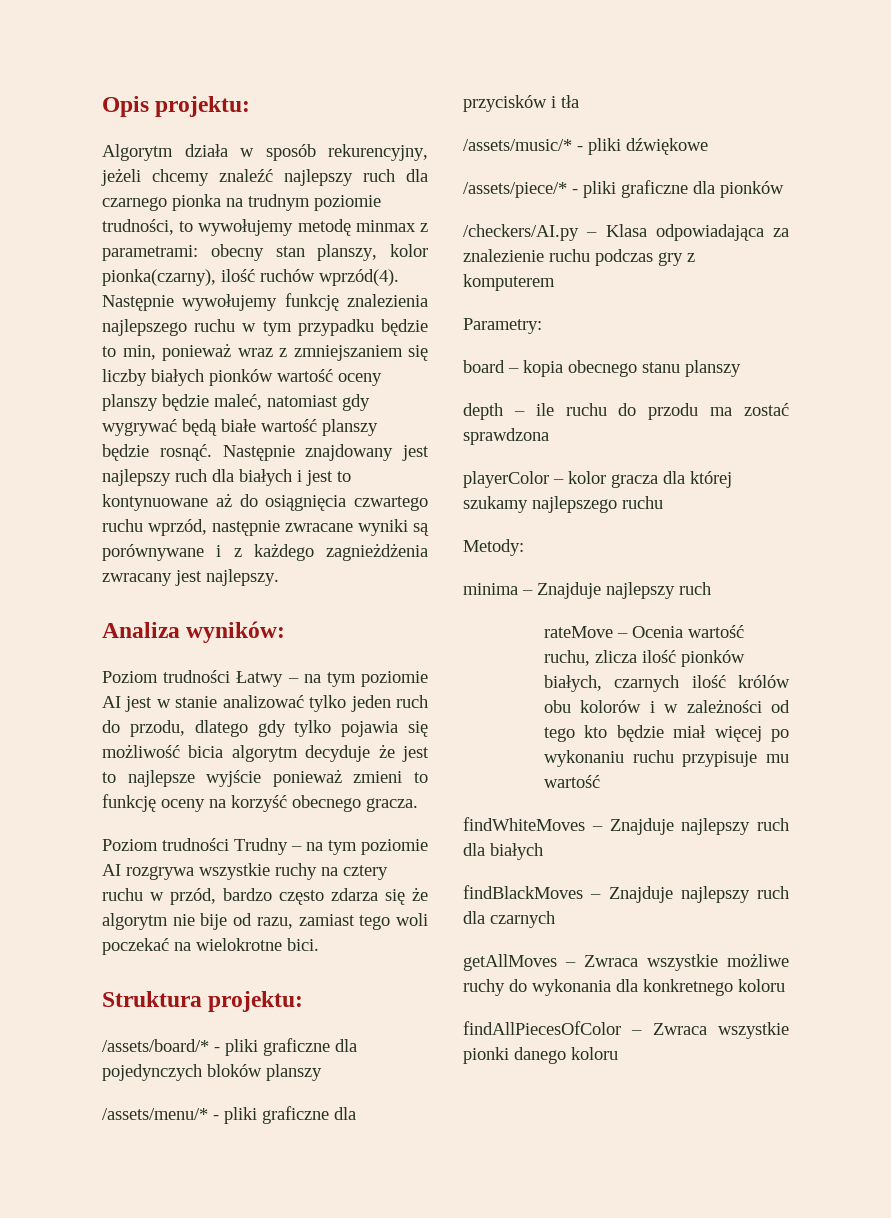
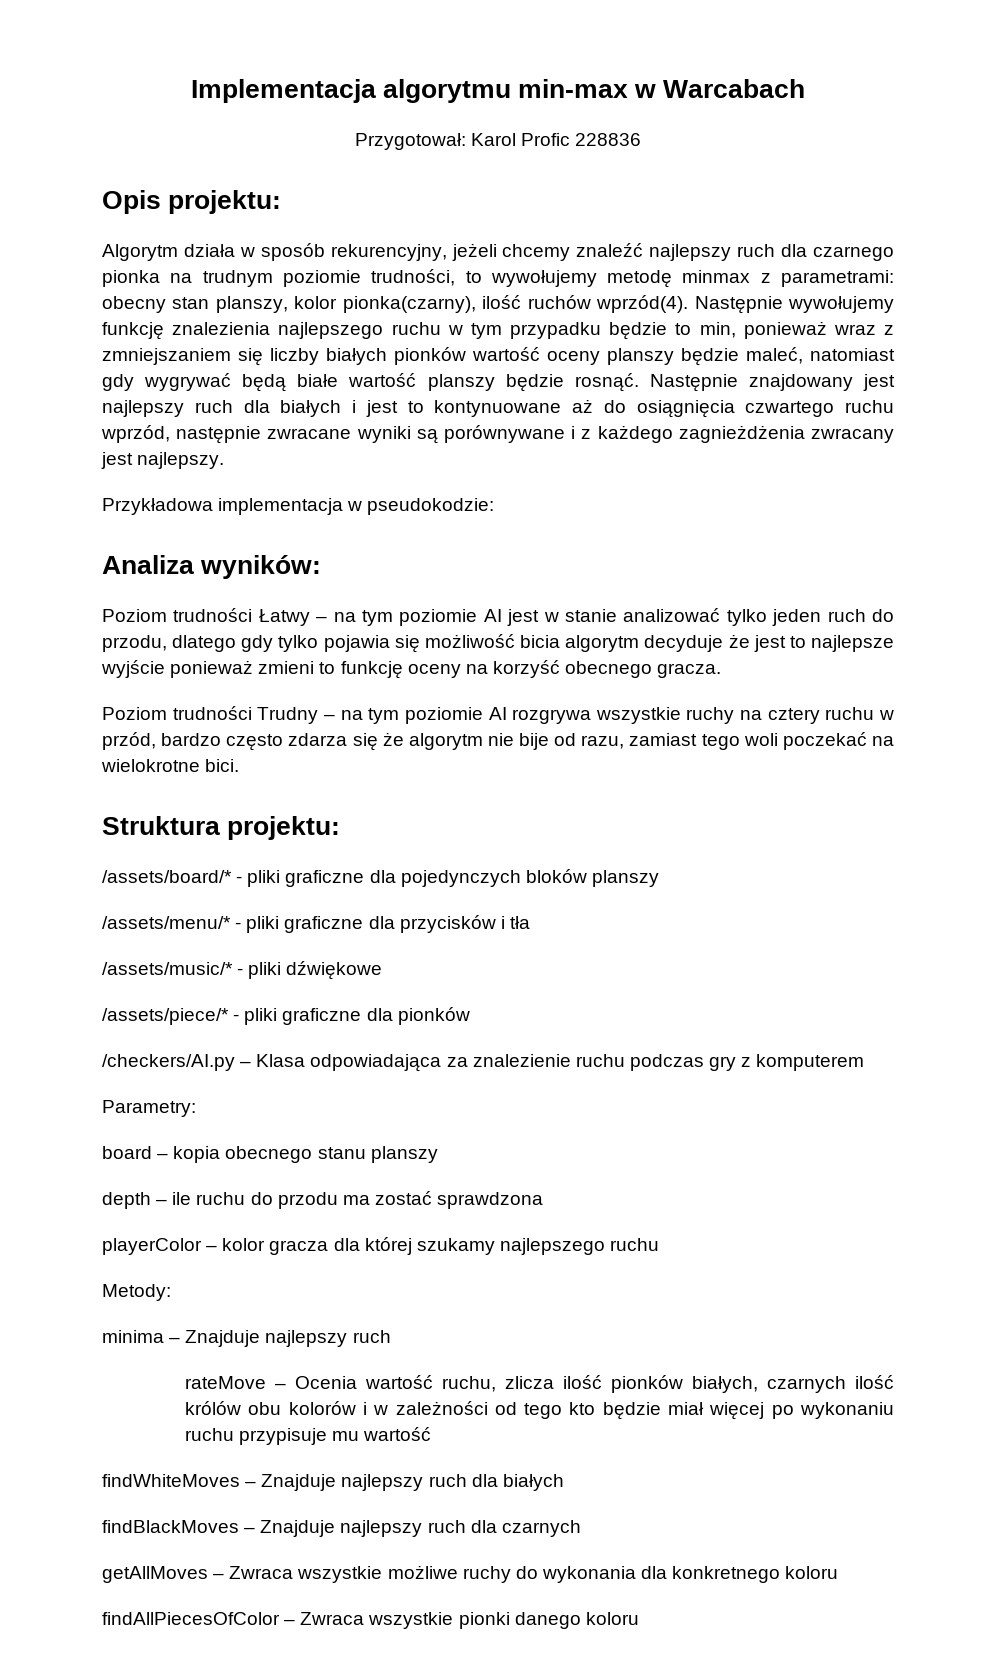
(102, 106) none -> [190,79,806,103] [354,133,642,150] Implementacja algorytmu min-max w Warcabach // Przygotował: Karol Profic 228836 //
(279, 577) none -> [102,498,495,515] // Przykładowa implementacja w pseudokodzie:

